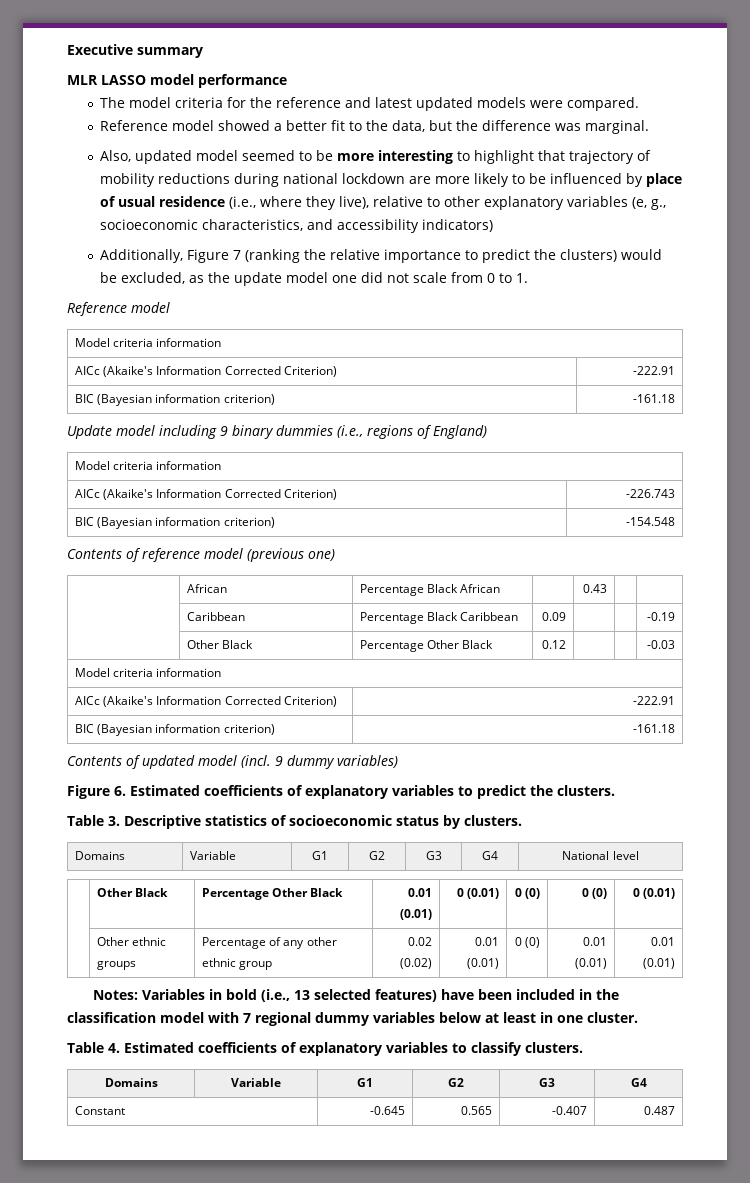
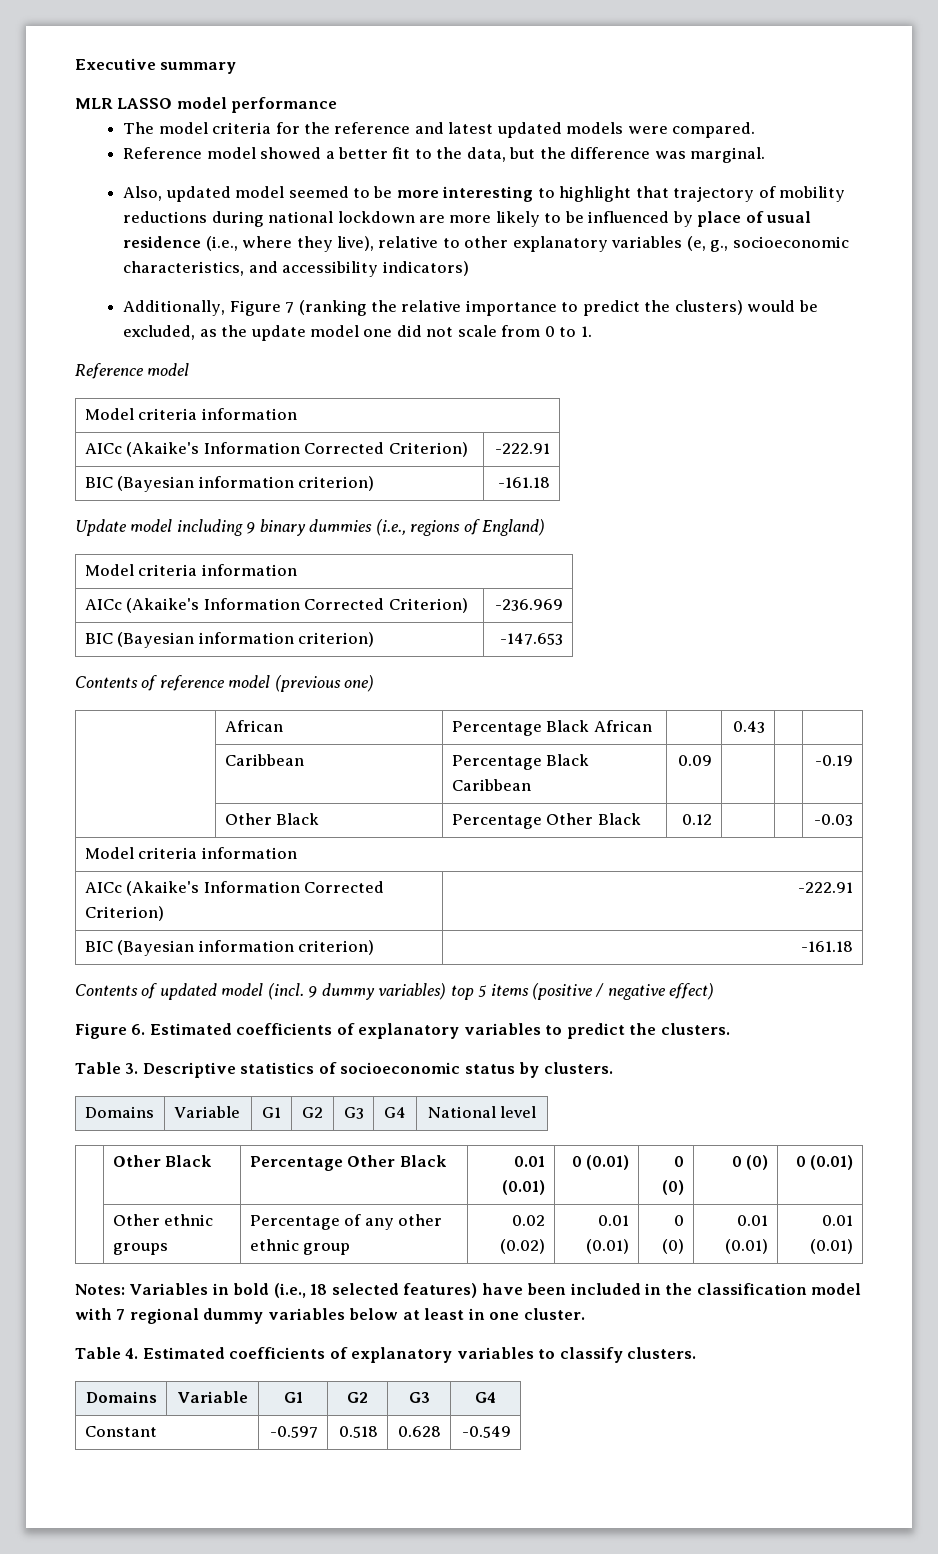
[626,489,676,498] [74,517,275,529] [626,517,676,526] -226.743 // BIC (Bayesian information criterion) | -154.548 -> [495,599,564,611] [84,632,375,648] [500,633,564,645] -236.969 // BIC (Bayesian information criterion) | -147.653
(398, 761) none -> [450,983,715,1000] top 5 items (positive / negative effect)
[293,990,310,1000] 13 -> [310,1284,328,1295] 18
[370,1106,406,1115] [461,1106,493,1115] [552,1106,588,1115] [644,1106,676,1115] -0.645 | 0.565 | -0.407 | 0.487 -> [270,1426,319,1438] [339,1426,379,1438] [398,1426,442,1437] [462,1426,512,1438] -0.597 | 0.518 | 0.628 | -0.549

